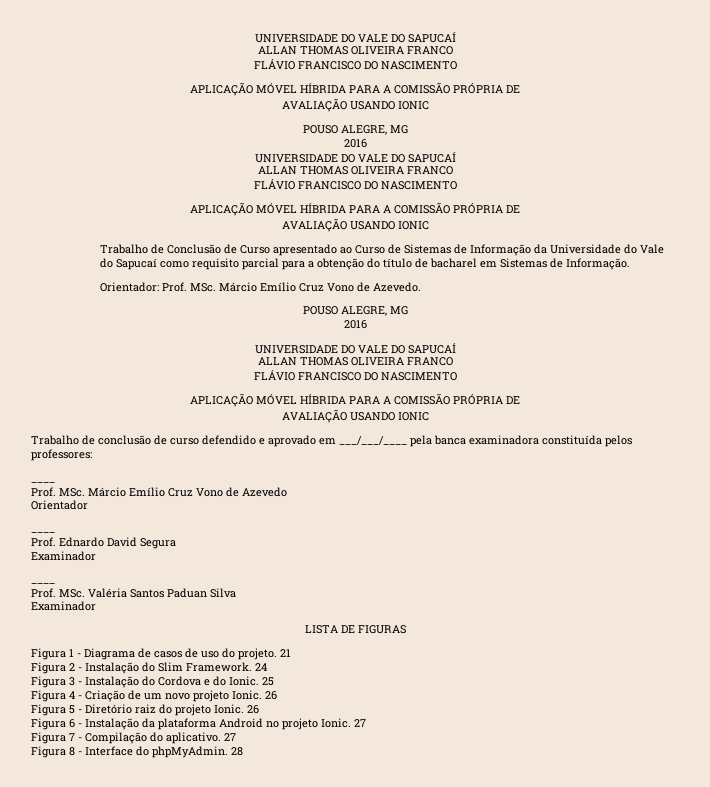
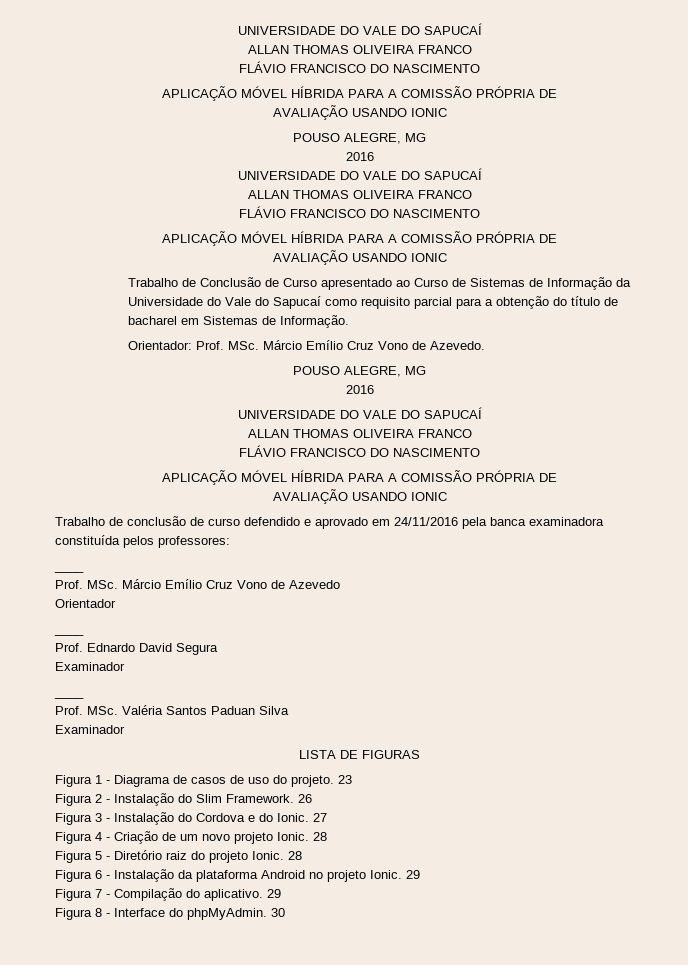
[339,436,407,445] ___/___/____ -> [394,517,458,526] 24/11/2016
[280,649,291,657] 21 -> [338,775,352,784] 23
[255,663,267,671] 24 -> [298,794,312,803] 26
[262,677,274,686] 25 -> [313,813,327,822] 27
[265,691,277,700] 26 -> [313,832,327,841] 28
[247,705,259,714] 26 -> [288,851,302,860] 28
[354,719,366,727] 27 -> [406,870,420,879] 29
[224,733,236,741] 27 -> [267,889,281,898] 29
[231,747,243,756] 28 -> [271,908,285,917] 30

